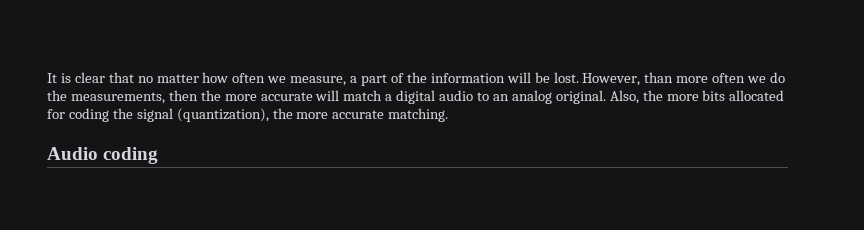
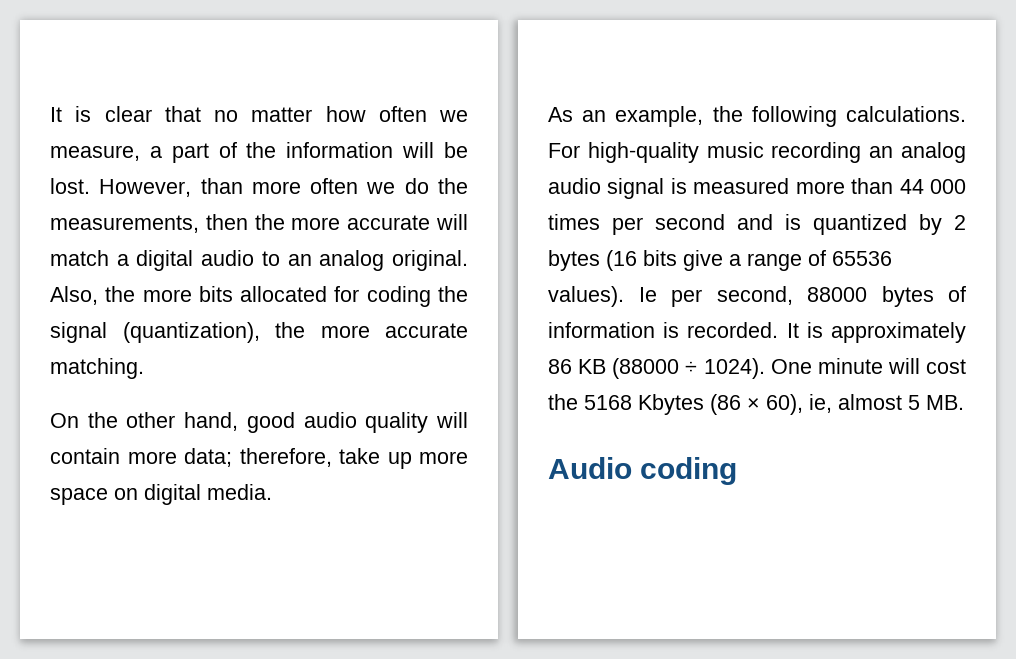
(449, 115) none -> [50,412,469,433] [50,448,468,469] [50,484,272,505] [548,106,966,127] [548,142,966,163] [548,178,966,199] [548,214,966,235] [548,250,892,271] [548,286,966,307] [548,322,966,343] [548,358,966,379] [548,394,964,415] // On the other hand, good audio quality will contain more data; therefore, take up more space on digital media. // As an example, the following calculations. For high-quality music recording an analog audio signal is measured more than 44 000 times per second and is quantized by 2 bytes (16 bits give a range of 65536 values). Ie per second, 88000 bytes of information is recorded. It is approximately 86 KB (88000 ÷ 1024). One minute will cost the 5168 Kbytes (86 × 60), ie, almost 5 MB.

